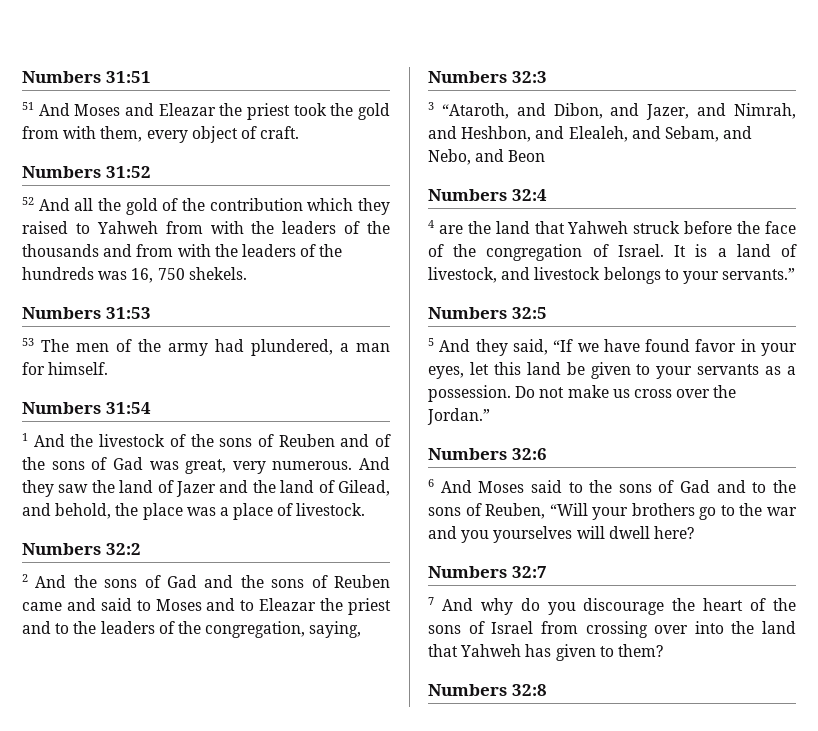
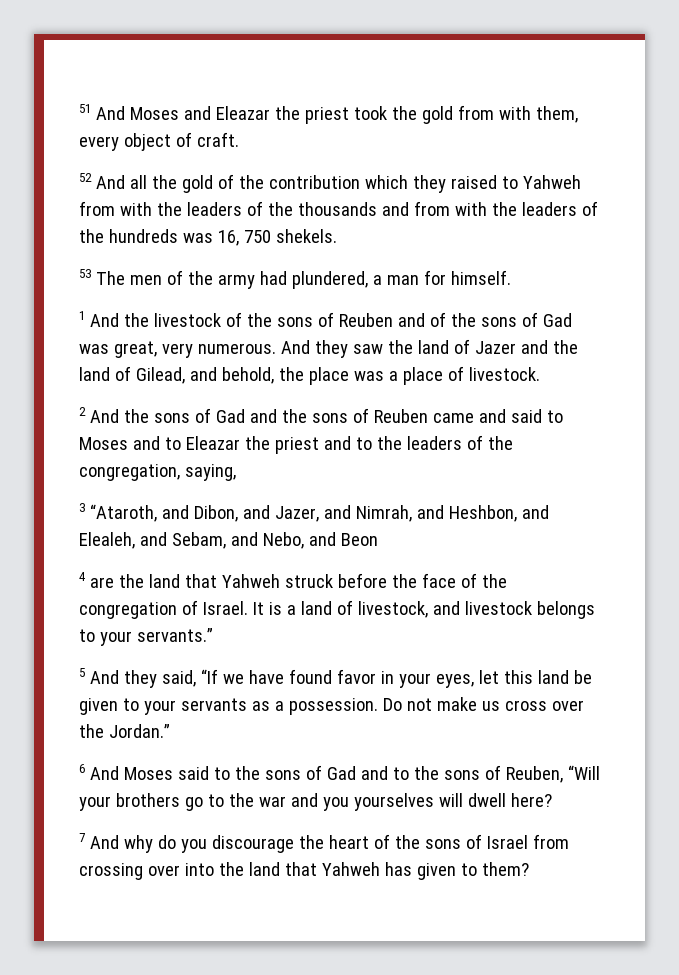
[22,71,151,83] Numbers 31:51 // -> (79, 108) none
[22,166,151,178] // Numbers 31:52 -> (239, 139) none
[22,307,151,319] // Numbers 31:53 -> (337, 236) none
[22,402,151,414] // Numbers 31:54 -> (511, 277) none
[22,543,141,555] // Numbers 32:2 -> (540, 374) none
[428,71,547,83] // Numbers 32:3 -> (236, 472) none
[428,189,547,201] // Numbers 32:4 -> (378, 539) none
[428,307,547,319] // Numbers 32:5 -> (213, 635) none
[428,448,547,460] // Numbers 32:6 -> (170, 731) none
[428,566,547,578] // Numbers 32:7 -> (552, 800) none
[428,684,547,696] // Numbers 32:8 -> (529, 869) none

